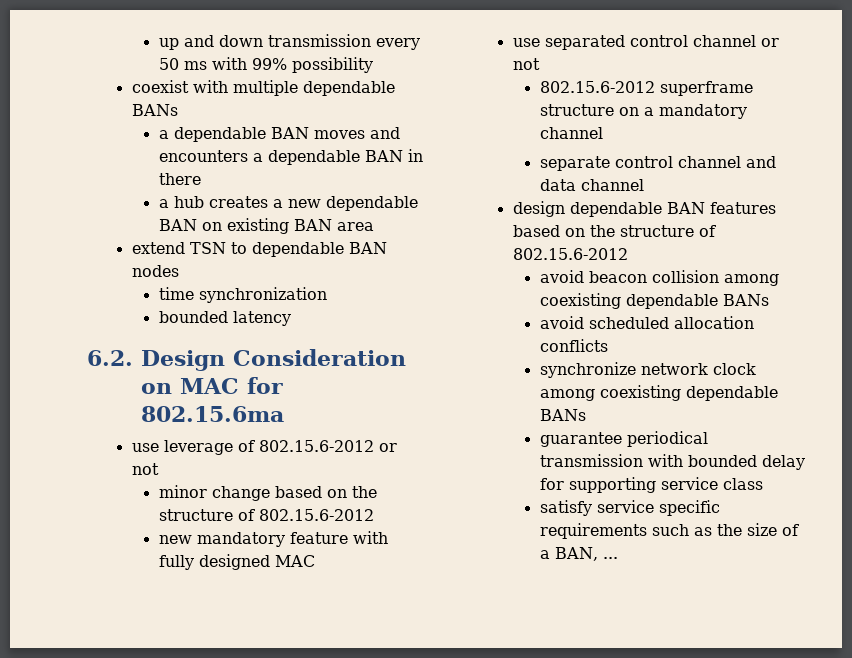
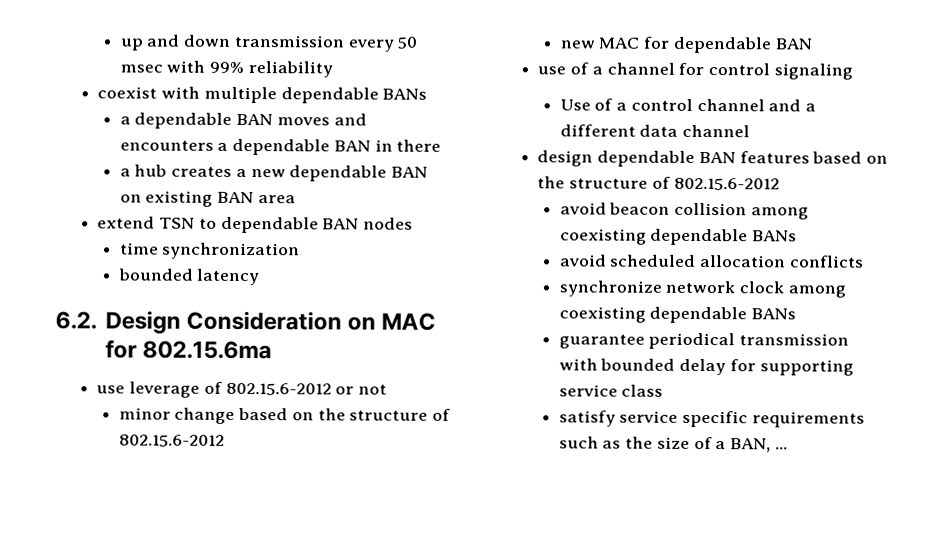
[183,61,207,70] ms -> [119,64,163,73] msec
[291,57,373,73] possibility -> [247,61,333,78] reliability
[196,531,388,547] [158,554,315,570] [512,35,779,50] [512,58,540,70] [539,81,753,96] [539,104,747,119] [539,127,603,139] [539,156,610,171] mandatory feature with fully designed MAC // use separated control channel or not // 802.15.6-2012 superframe structure on a mandatory channel // separate -> [598,36,813,54] [537,62,853,80] [559,98,628,111] MAC for dependable BAN // use of a channel for control signaling // Use of a
(776, 162) none -> [804,103,816,112] [559,124,636,137] a different

